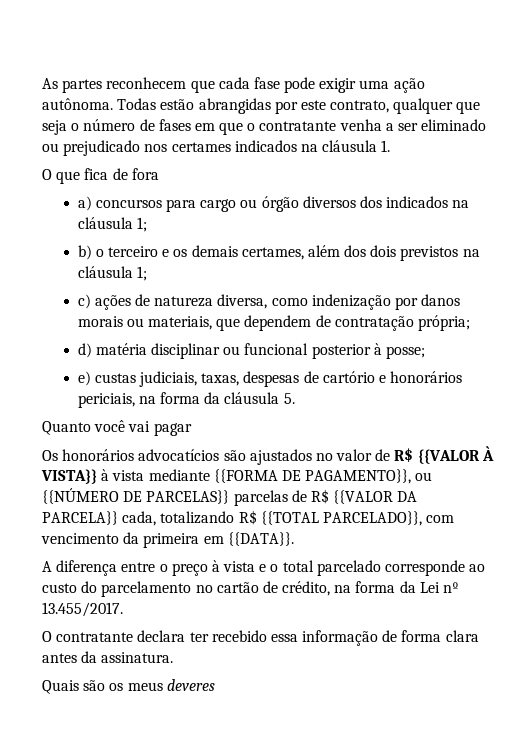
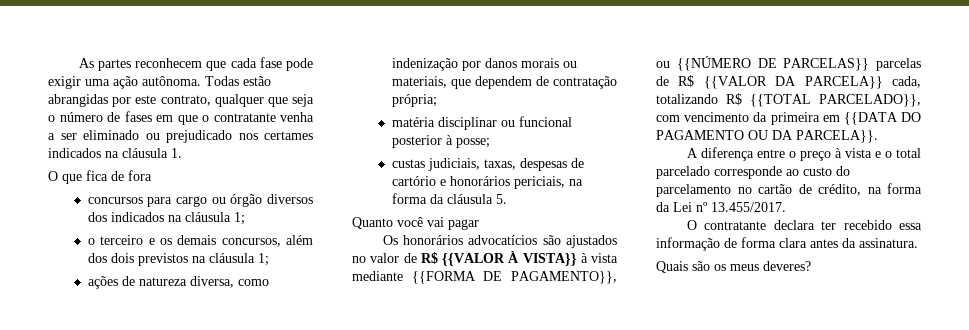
[77,196,92,211] a) -> (152, 175) none
[77,245,92,260] b) -> (245, 218) none
[241,247,304,260] certames, -> [221,238,281,247] concursos,
[77,294,91,309] c) -> (269, 259) none
[77,343,92,358] d) -> (437, 100) none
[77,371,91,386] e) -> (490, 143) none
[227,532,294,546] {{DATA}}. -> [843,112,921,125] [656,130,878,143] {{DATA DO PAGAMENTO OU DA PARCELA}}.
[166,679,215,691] deveres -> [763,261,811,271] deveres?

